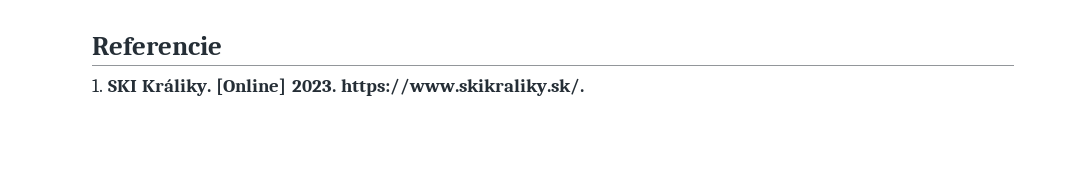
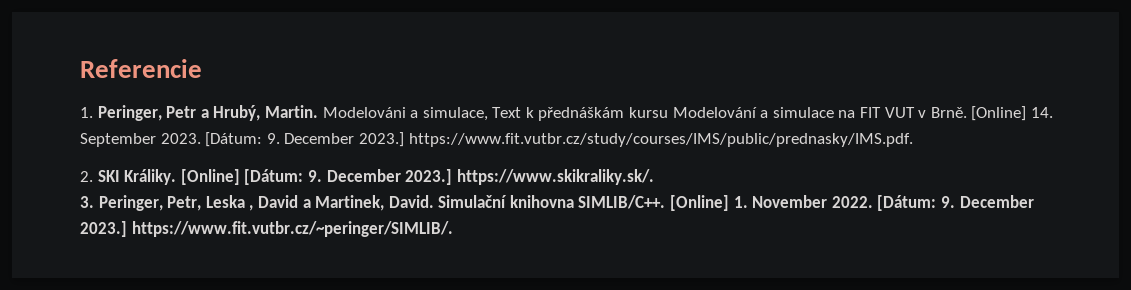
[108,78,584,96] SKI Králiky. [Online] 2023. https://www.skikraliky.sk/. -> [97,105,1053,121] [80,132,913,147] [80,169,654,185] [80,195,1034,211] [80,221,453,237] Peringer, Petr a Hrubý, Martin. Modelováni a simulace, Text k přednáškám kursu Modelování a simulace na FIT VUT v Brně. [Online] 14. September 2023. [Dátum: 9. December 2023.] https://www.fit.vutbr.cz/study/courses/IMS/public/prednasky/IMS.pdf. // 2. SKI Králiky. [Online] [Dátum: 9. December 2023.] https://www.skikraliky.sk/. // 3. Peringer, Petr, Leska , David a Martinek, David. Simulační knihovna SIMLIB/C++. [Online] 1. November 2022. [Dátum: 9. December 2023.] https://www.fit.vutbr.cz/~peringer/SIMLIB/.

